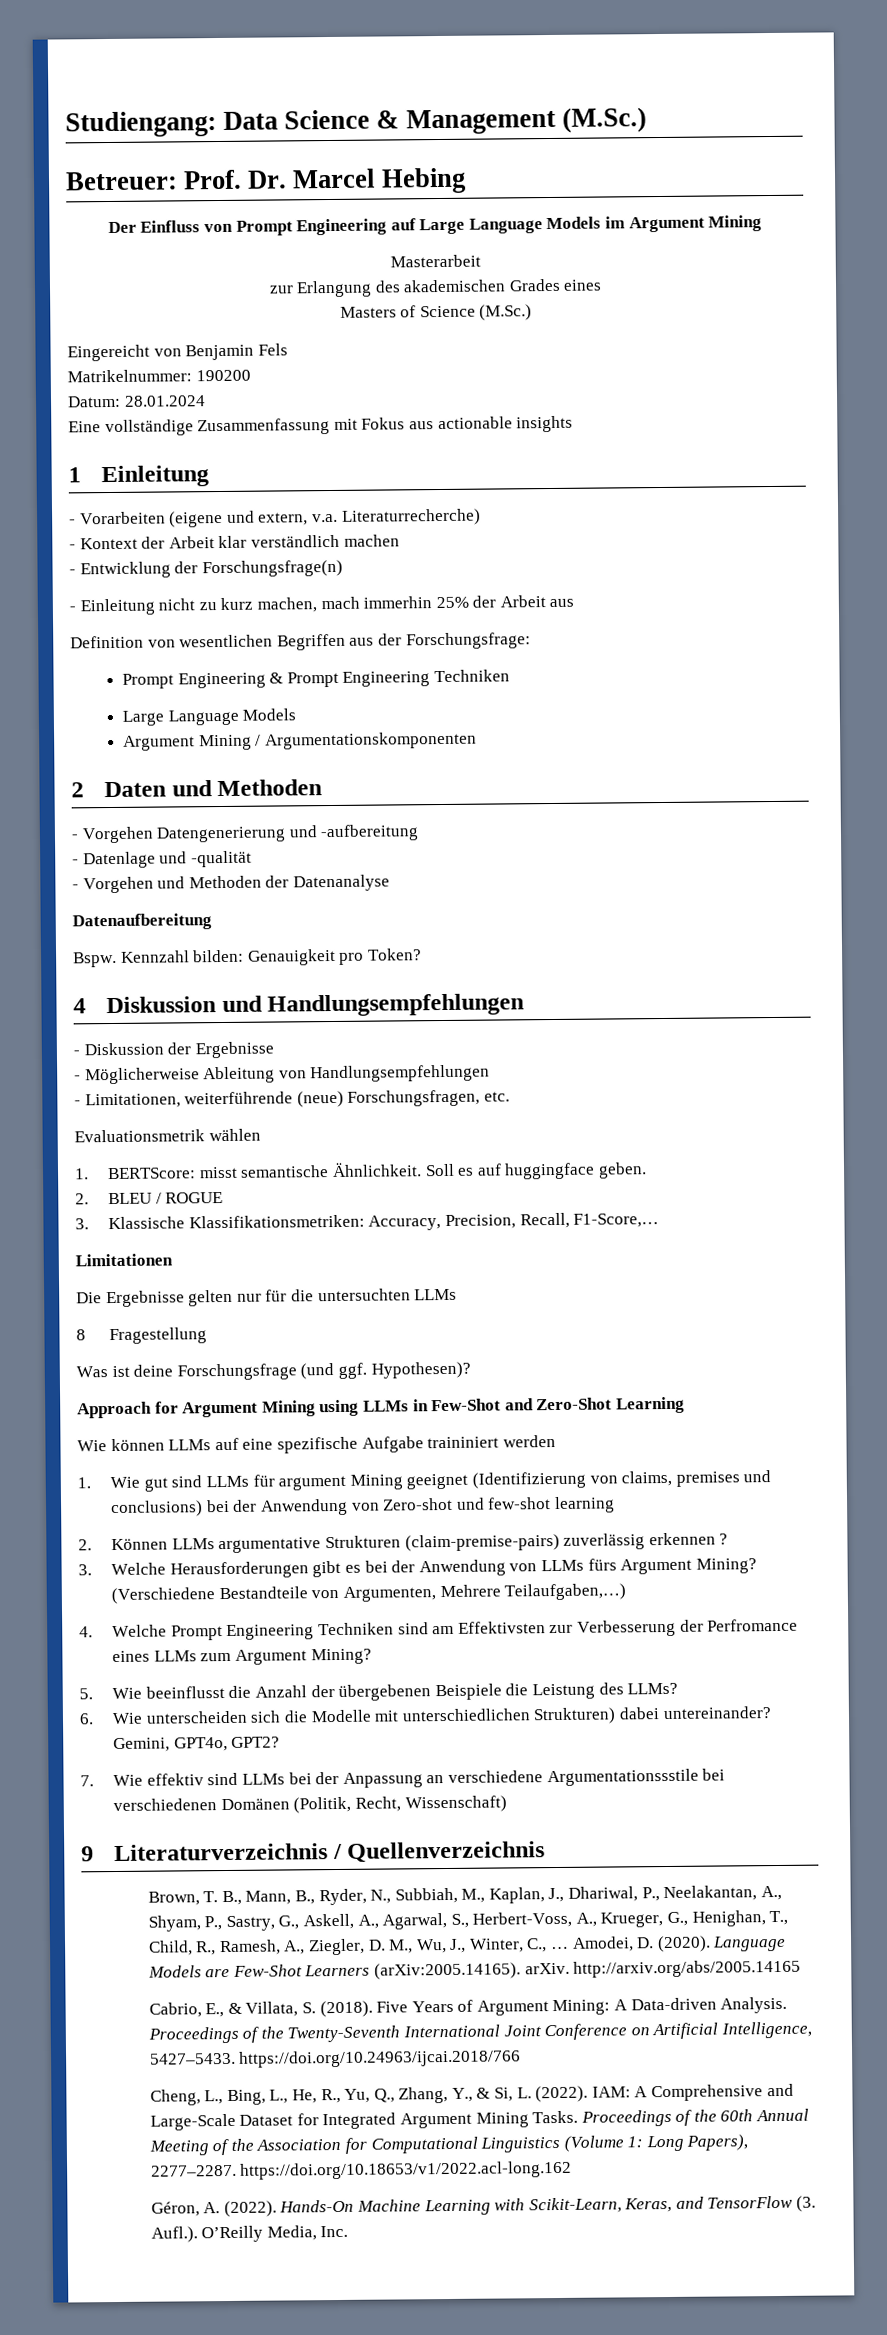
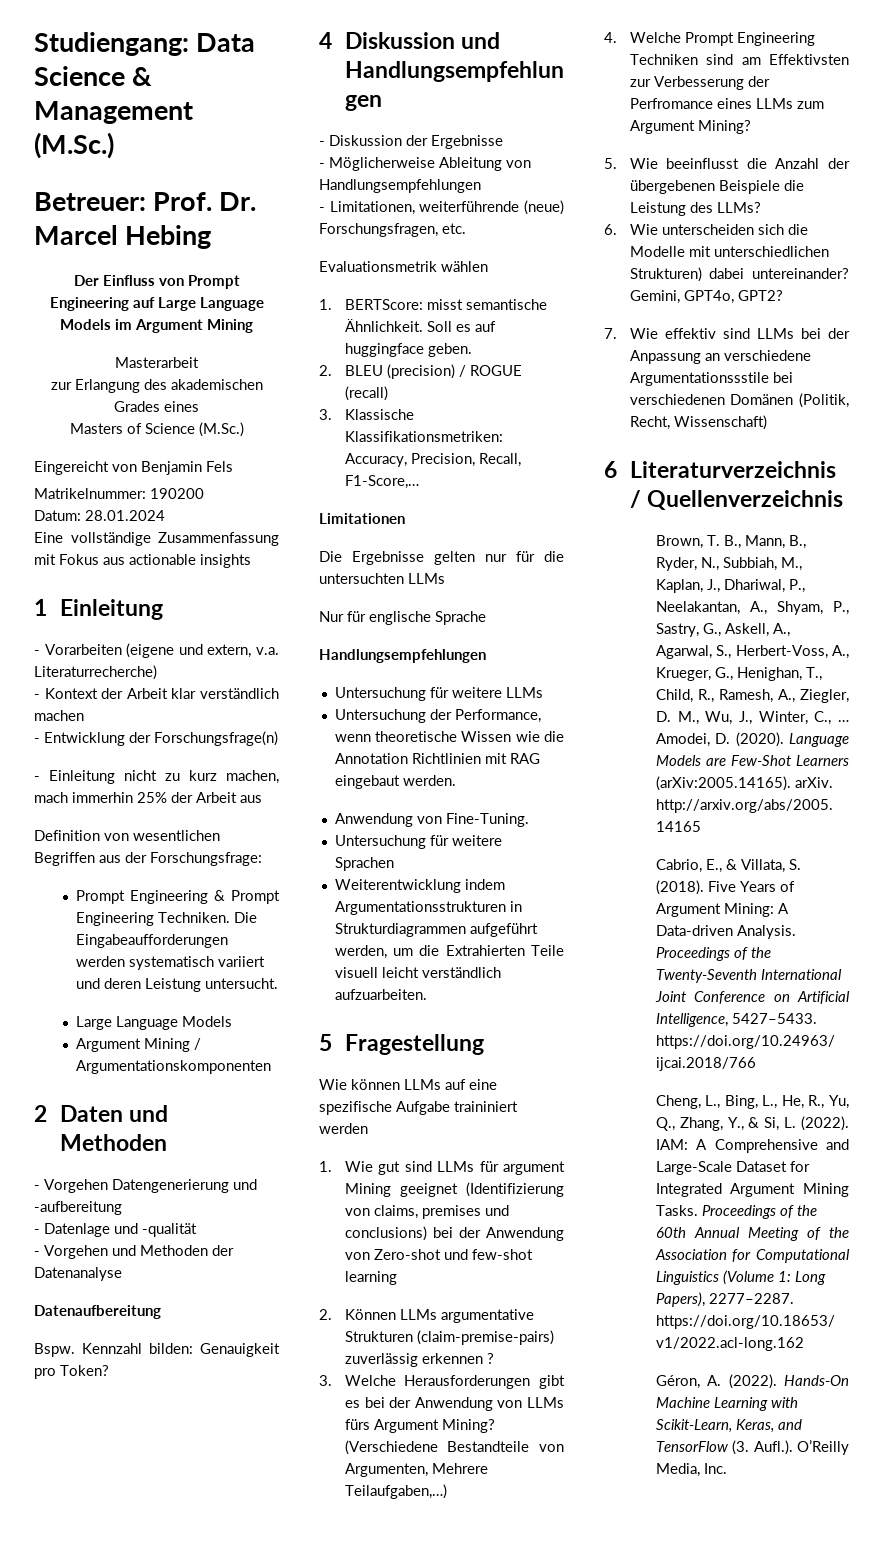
[433,669,510,683] Techniken -> [157,912,257,923] [75,934,228,948] [75,956,265,970] [75,978,278,992] Techniken. Die Eingabeaufforderungen werden systematisch variiert und deren Leistung untersucht.
(153, 1198) none -> [386,364,455,379] (precision)
(224, 1198) none -> [344,386,388,401] (recall)
[76,1327,208,1345] [76,1361,471,1381] [77,1396,685,1419] 8 Fragestellung // Was ist deine Forschungsfrage (und ggf. Hypothesen)? // Approach for Argument Mining using LLMs in Few-Shot and Zero-Shot Learning -> [319,611,486,625] [319,649,486,663] [334,687,543,701] [334,709,541,723] [334,731,564,742] [334,753,540,764] [334,775,456,789] [334,813,529,827] [334,835,502,849] [334,857,394,871] [334,879,505,893] [334,901,522,915] [334,923,538,937] [334,945,564,959] [334,967,501,978] [334,989,427,1000] [319,1034,484,1055] Nur für englische Sprache // Handlungsempfehlungen // Untersuchung für weitere LLMs // Untersuchung der Performance, wenn theoretische Wissen wie die Annotation Richtlinien mit RAG eingebaut werden. // Anwendung von Fine-Tuning. // Untersuchung für weitere Sprachen // Weiterentwicklung indem Argumentationsstrukturen in Strukturdiagrammen aufgeführt werden, um die Extrahierten Teile visuell leicht verständlich aufzuarbeiten. // 5 Fragestellung
[81,1846,94,1862] 9 -> [604,461,617,478] 6

